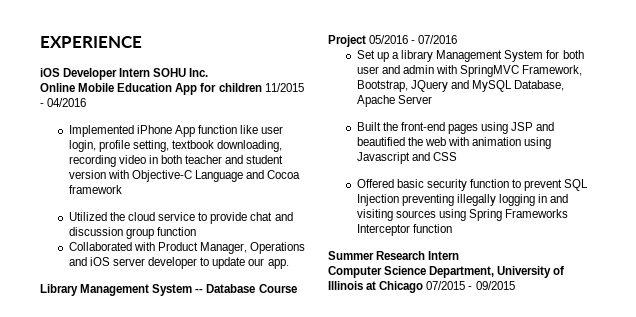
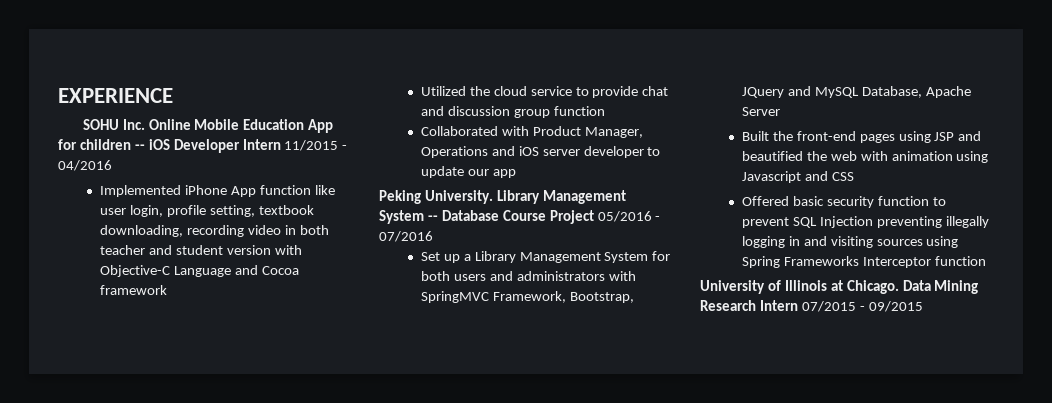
[40,68,151,80] iOS Developer Intern -> (173, 95) none
(209, 72) // -> (145, 124) none
(262, 87) none -> [134,139,281,153] -- iOS Developer Intern
[267,259,289,269] app. // -> [492,169,516,178] [379,190,493,204] app // Peking University.
[401,50,434,62] library -> [474,251,516,263] Library
[356,65,434,74] user and admin -> [453,271,605,281] users and administrators
[328,251,460,260] [328,266,565,278] [328,281,424,293] Summer Research Intern // Computer Science Department, University of Illinois at Chicago -> [700,280,979,294] [700,300,798,311] University of Illinois at Chicago. Data Mining Research Intern

